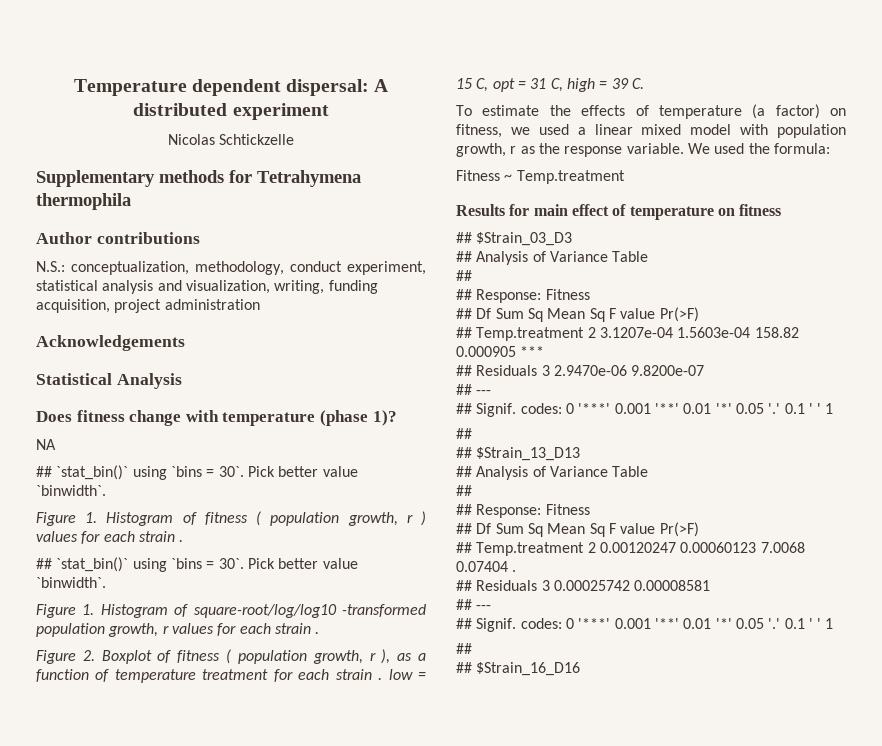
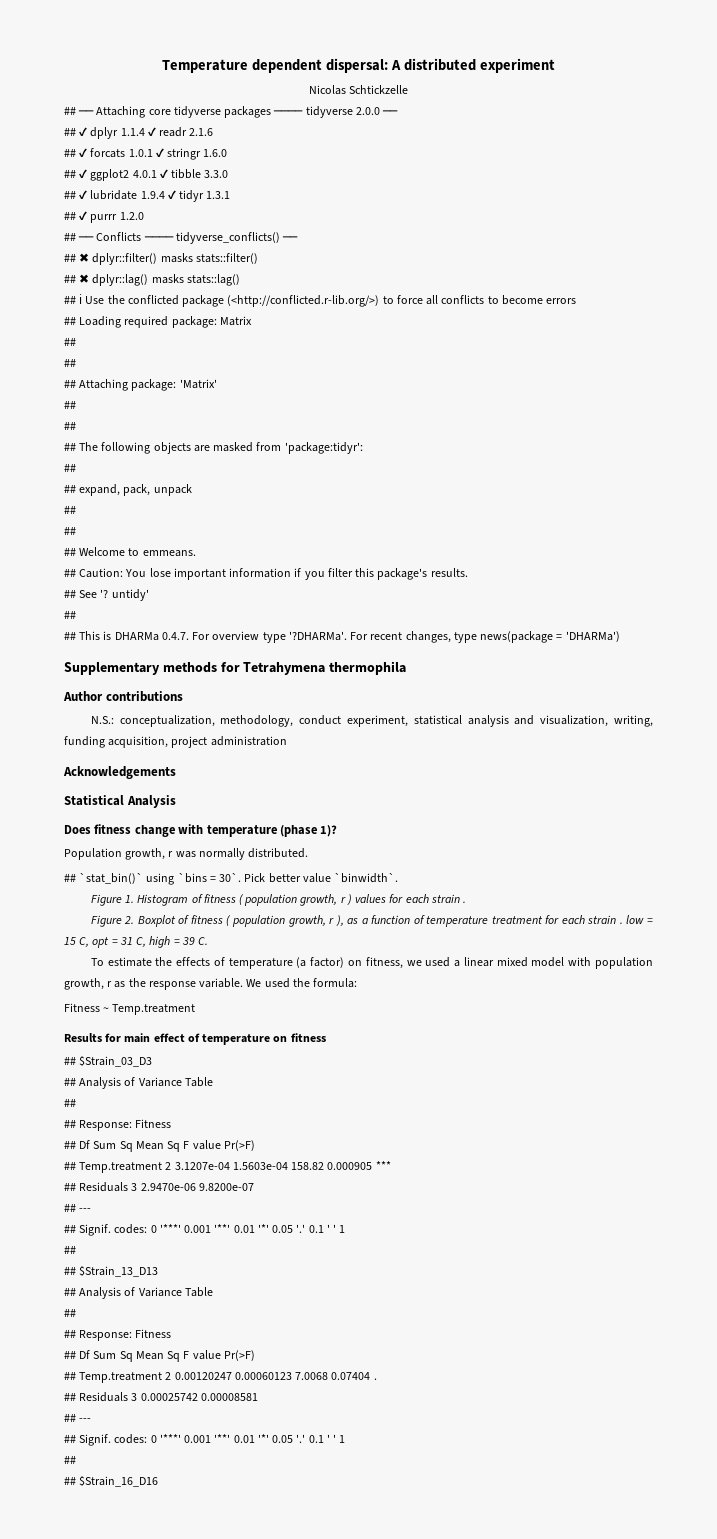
(295, 139) none -> [64,106,399,118] [64,127,214,139] [64,148,228,160] [64,169,229,181] [64,190,231,202] [64,211,144,223] [64,232,299,244] [64,253,258,265] [64,274,240,286] [64,294,577,307] [64,316,252,328] [64,338,76,346] [64,359,76,367] [64,379,217,391] [64,401,76,409] [64,422,76,430] [64,442,363,454] [64,464,76,472] [64,484,192,496] [64,506,76,514] [64,527,76,535] [64,547,196,557] [64,568,468,580] [64,589,149,601] [64,611,76,619] [64,631,620,643] // ## ── Attaching core tidyverse packages ──── tidyverse 2.0.0 ── // ## ✔ dplyr 1.1.4 ✔ readr 2.1.6 // ## ✔ forcats 1.0.1 ✔ stringr 1.6.0 // ## ✔ ggplot2 4.0.1 ✔ tibble 3.3.0 // ## ✔ lubridate 1.9.4 ✔ tidyr 1.3.1 // ## ✔ purrr 1.2.0 // ## ── Conflicts ──── tidyverse_conflicts() ── // ## ✖ dplyr::filter() masks stats::filter() // ## ✖ dplyr::lag() masks stats::lag() // ## ℹ Use the conflicted package (<http://conflicted.r-lib.org/>) to force all conflicts to become errors // ## Loading required package: Matrix // ## // ## // ## Attaching package: 'Matrix' // ## // ## // ## The following objects are masked from 'package:tidyr': // ## // ## expand, pack, unpack // ## // ## // ## Welcome to emmeans. // ## Caution: You lose important information if you filter this package's results. // ## See '? untidy' // ## // ## This is DHARMa 0.4.7. For overview type '?DHARMa'. For recent changes, type news(package = 'DHARMa')
[36,439,56,450] NA -> [64,848,309,860] Population growth, r was normally distributed.
[36,557,358,572] [36,577,106,588] [36,604,427,618] [36,623,320,637] // ## `stat_bin()` using `bins = 30`. Pick better value `binwidth`. // Figure 1. Histogram of square-root/log/log10 -transformed population growth, r values for each strain . -> (467, 902) none

